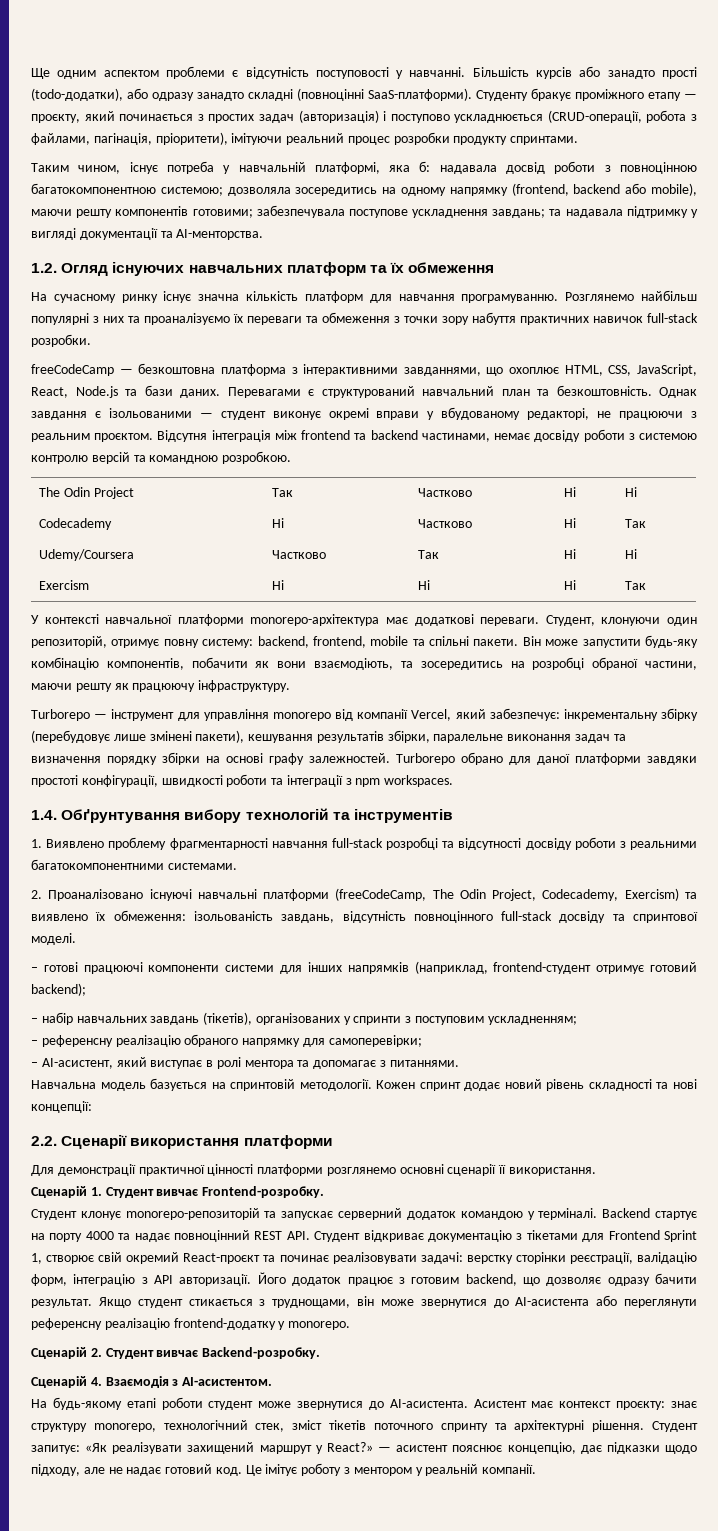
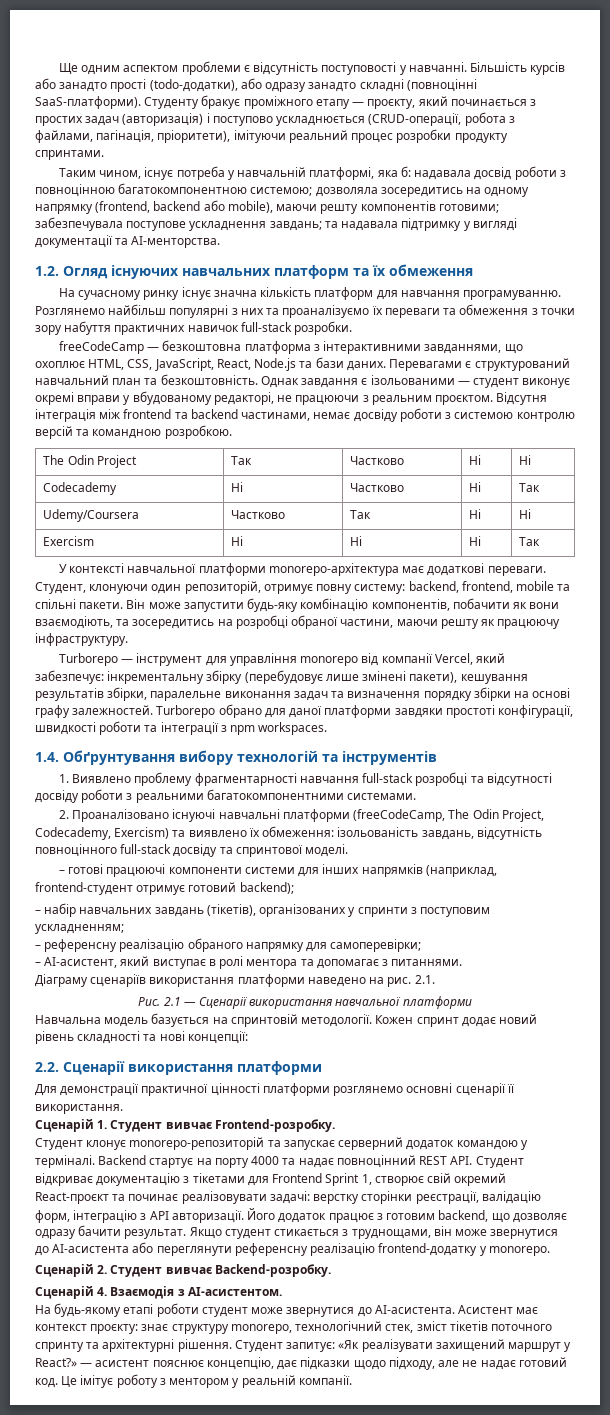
(459, 1063) none -> [35,974,435,987] [138,996,472,1009] // Діаграму сценаріїв використання платформи наведено на рис. 2.1. // Рис. 2.1 — Сценарії використання навчальної платформи

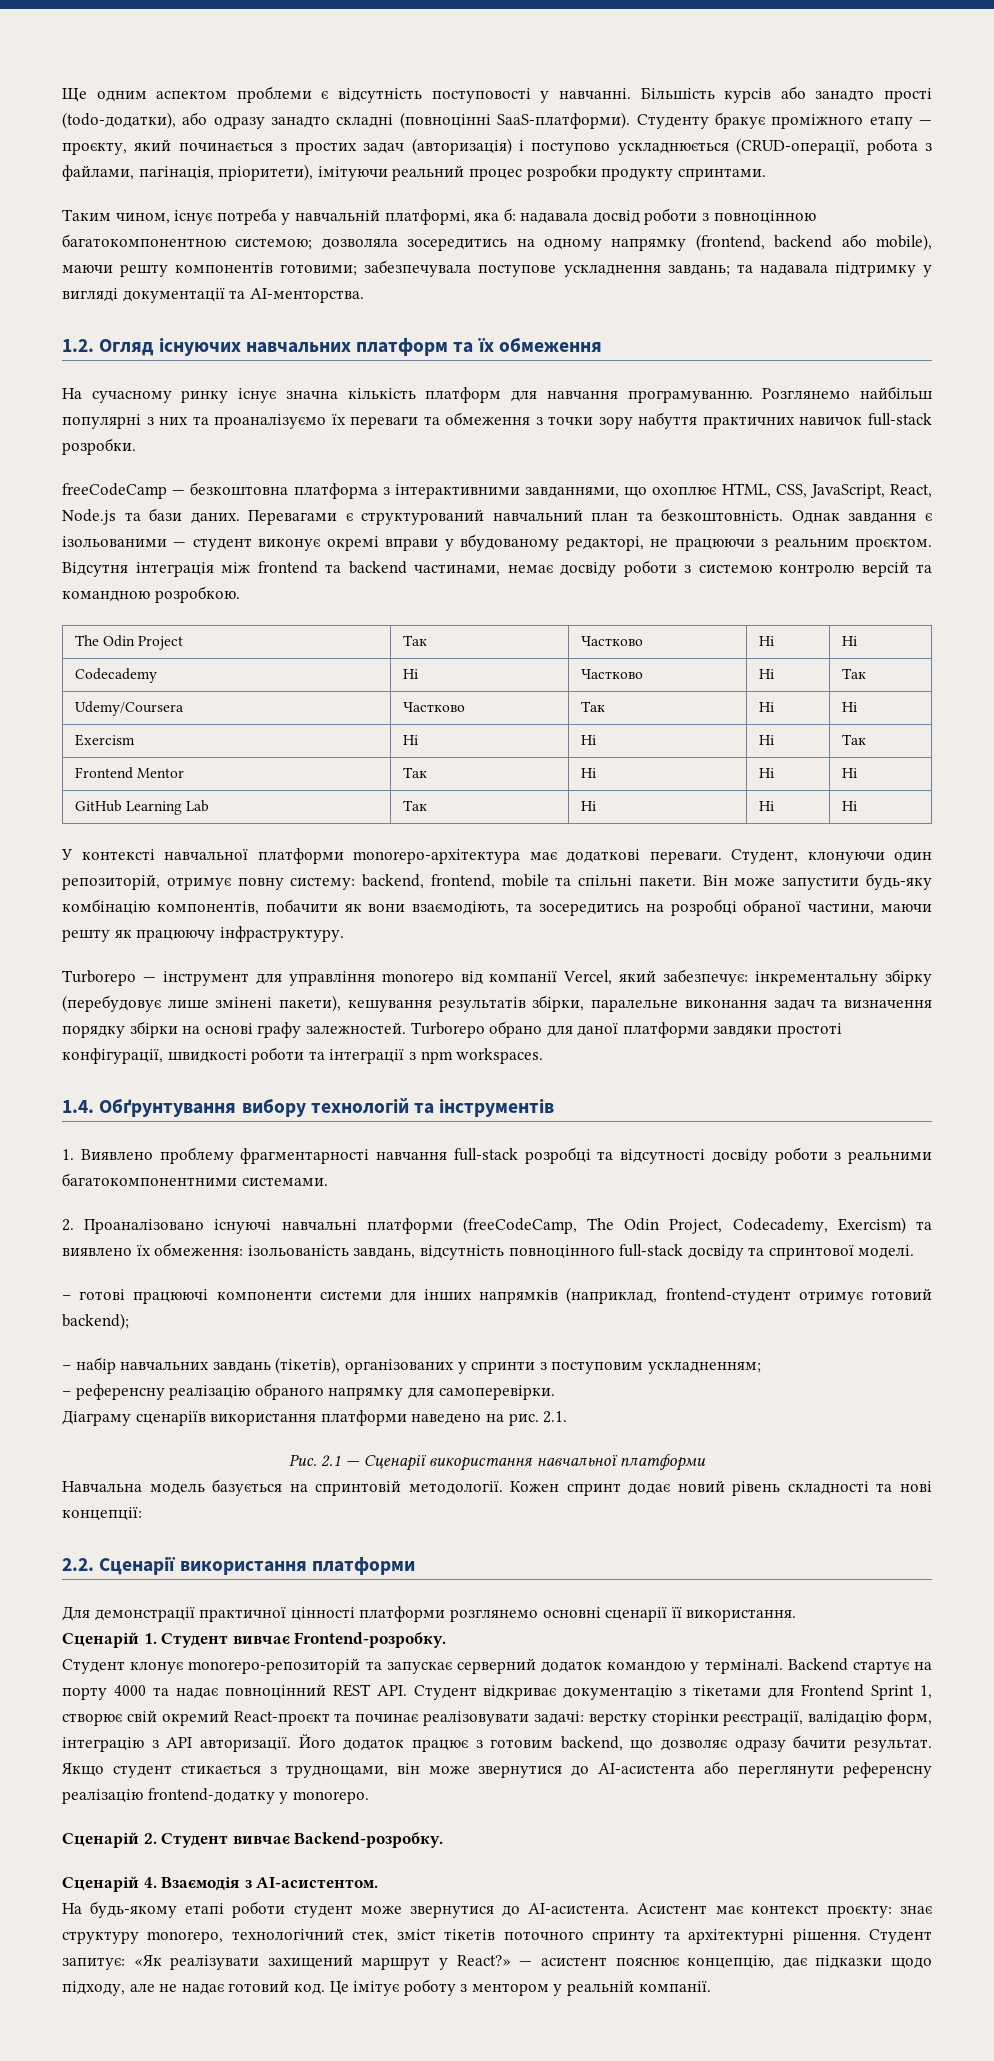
(541, 541) none -> [74,767,184,779] [402,767,427,778] [580,768,596,778] [758,768,774,778] [841,768,857,778] [74,800,209,815] [402,800,427,811] [580,801,596,811] [758,801,774,811] [841,801,857,811] // Frontend Mentor | Так | Ні | Ні | Ні // GitHub Learning Lab | Так | Ні | Ні | Ні
[330,939,422,952] [35,956,463,969] самоперевірки; // – AI-асистент, який виступає в ролі ментора та допомагає з питаннями. -> [438,1385,555,1400] самоперевірки.

